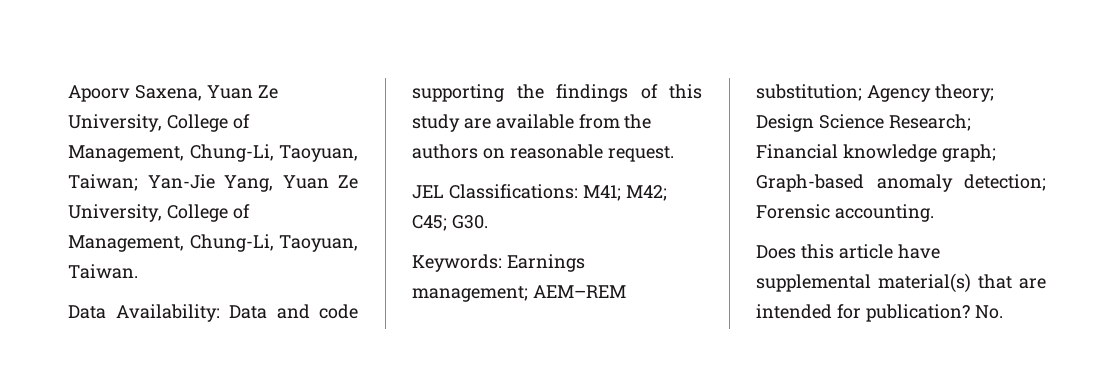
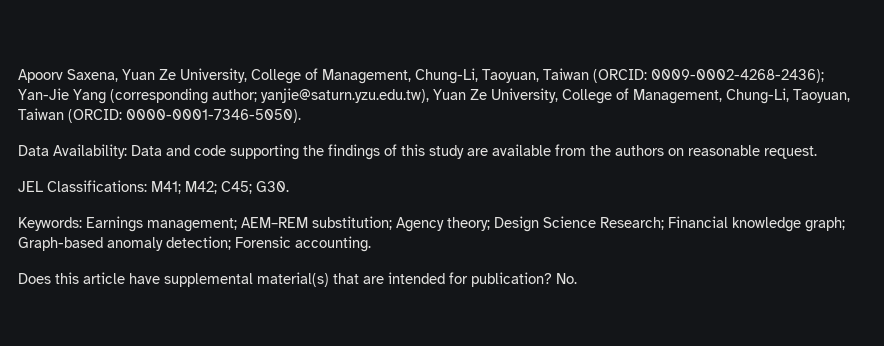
[68,174,358,192] [68,204,250,222] [68,234,358,252] [68,264,138,279] Taiwan; Yan-Jie Yang, Yuan Ze University, College of Management, Chung-Li, Taoyuan, Taiwan. -> [543,68,824,83] [18,88,850,104] [18,108,301,123] Taiwan (ORCID: 0009-0002-4268-2436); Yan-Jie Yang (corresponding author; yanjie@saturn.yzu.edu.tw), Yuan Ze University, College of Management, Chung-Li, Taoyuan, Taiwan (ORCID: 0000-0001-7346-5050).

